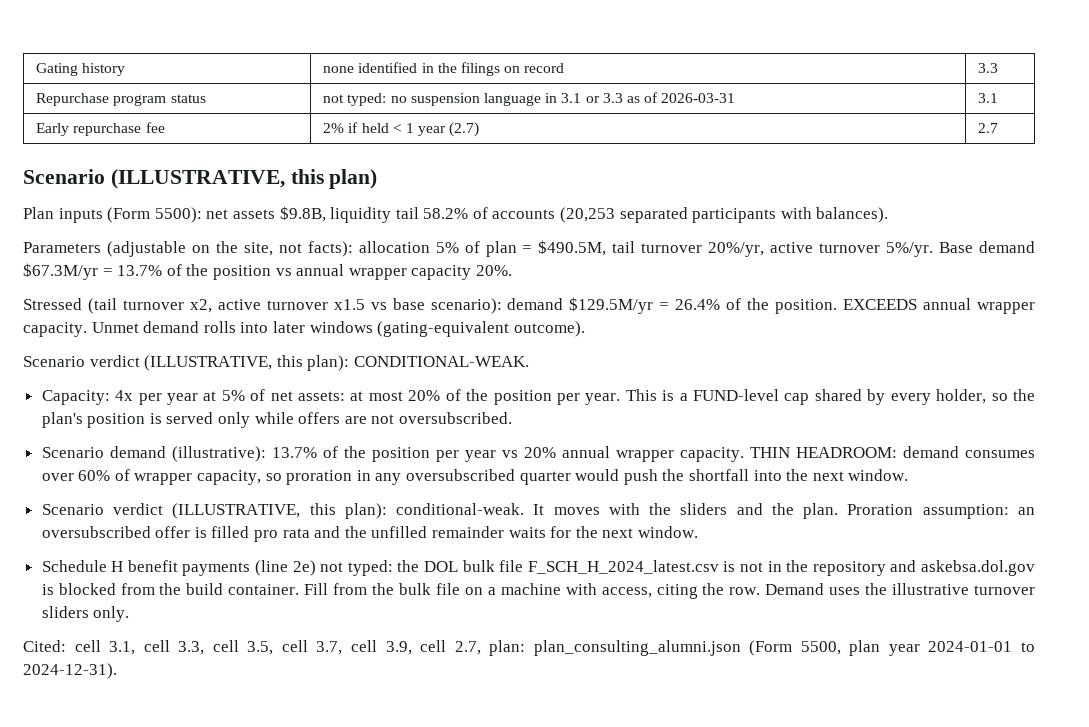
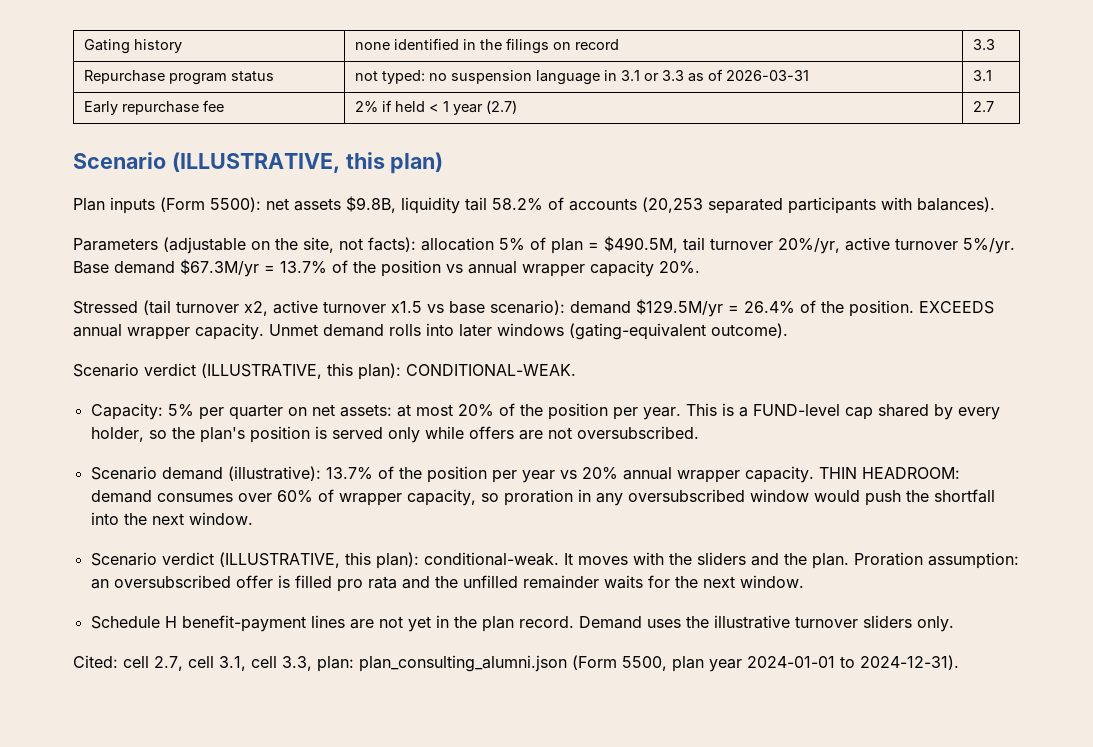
[115,389,266,405] 4x per year at 5% of -> [167,404,307,420] 5% per quarter on
[519,471,571,485] quarter -> [749,489,809,502] window
[127,560,1035,576] [41,583,761,599] benefit payments (line 2e) not typed: the DOL bulk file F_SCH_H_2024_latest.csv is not in the repository and askebsa.dol.gov is blocked from the build container. Fill from the bulk file on a machine with access, citing the row. -> [181,615,574,632] benefit-payment lines are not yet in the plan record.
(101, 646) none -> [154,656,214,671] 2.7, cell
[212,640,481,655] cell 3.5, cell 3.7, cell 3.9, cell 2.7, -> (312, 663) none

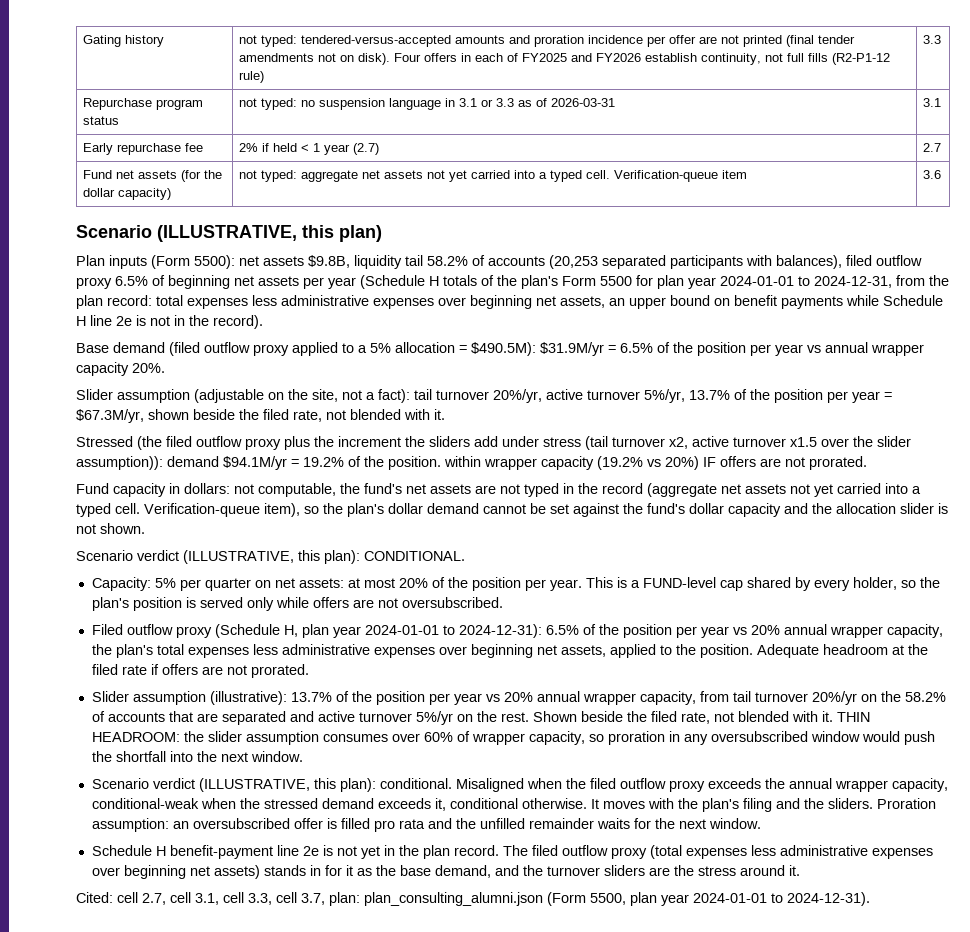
[354,38,619,54] none identified in the filings on record -> [239,35,856,47] [239,53,891,65] [239,71,265,83] not typed: tendered-versus-accepted amounts and proration incidence per offer are not printed (final tender amendments not on disk). Four offers in each of FY2025 and FY2026 establish continuity, not full fills (R2-P1-12 rule)
(994, 106) none -> [83,170,223,182] [83,188,172,200] [239,170,748,182] [923,170,942,179] // Fund net assets (for the dollar capacity) | not typed: aggregate net assets not yet carried into a typed cell. Verification-queue item | 3.6
[917,197,995,212] [73,236,1015,254] [73,259,441,277] balances). // Parameters (adjustable on the site, not facts): allocation 5% of plan = $490.5M, tail turnover 20%/yr, active turnover 5%/yr. Base demand $67.3M/yr = 13.7% of the position -> [776,255,922,269] [76,275,949,289] [76,295,943,309] [76,315,263,329] [76,342,803,356] balances), filed outflow proxy 6.5% of beginning net assets per year (Schedule H totals of the plan's Form 5500 for plan year 2024-01-01 to 2024-12-31, from the plan record: total expenses less administrative expenses over beginning net assets, an upper bound on benefit payments while Schedule H line 2e is not in the record). // Base demand (filed outflow proxy applied to a 5% allocation = $490.5M): $31.9M/yr = 6.5% of the position per year
[73,301,138,314] Stressed -> [76,389,892,403] [76,409,445,423] [76,436,581,450] Slider assumption (adjustable on the site, not a fact): tail turnover 20%/yr, active turnover 5%/yr, 13.7% of the position per year = $67.3M/yr, shown beside the filed rate, not blended with it. // Stressed (the filed outflow proxy plus the increment the sliders add under stress
[427,299,994,317] [73,323,788,340] [73,363,576,380] vs base scenario): demand $129.5M/yr = 26.4% of the position. EXCEEDS annual wrapper capacity. Unmet demand rolls into later windows (gating-equivalent outcome). // Scenario verdict (ILLUSTRATIVE, this plan): CONDITIONAL-WEAK. -> [821,436,911,447] [76,456,867,470] [76,483,921,497] [76,503,948,517] [76,523,145,534] [76,550,465,564] over the slider assumption)): demand $94.1M/yr = 19.2% of the position. within wrapper capacity (19.2% vs 20%) IF offers are not prorated. // Fund capacity in dollars: not computable, the fund's net assets are not typed in the record (aggregate net assets not yet carried into a typed cell. Verification-queue item), so the plan's dollar demand cannot be set against the fund's dollar capacity and the allocation slider is not shown. // Scenario verdict (ILLUSTRATIVE, this plan): CONDITIONAL.
[90,466,223,480] Scenario demand -> [91,624,943,638] [91,644,928,658] [91,664,309,678] [91,691,206,705] Filed outflow proxy (Schedule H, plan year 2024-01-01 to 2024-12-31): 6.5% of the position per year vs 20% annual wrapper capacity, the plan's total expenses less administrative expenses over beginning net assets, applied to the position. Adequate headroom at the filed rate if offers are not prorated. // Slider assumption
[744,466,960,483] [90,490,152,503] capacity. THIN HEADROOM: demand -> [639,691,946,705] [91,711,870,725] [91,731,319,745] capacity, from tail turnover 20%/yr on the 58.2% of accounts that are separated and active turnover 5%/yr on the rest. Shown beside the filed rate, not blended with it. THIN HEADROOM: the slider assumption
[423,552,559,566] conditional-weak. -> [379,778,948,792] [91,798,587,811] conditional. Misaligned when the filed outflow proxy exceeds the annual wrapper capacity, conditional-weak when the stressed demand exceeds it, conditional otherwise.
[696,552,849,569] sliders and the plan. -> [701,798,873,812] plan's filing and the sliders.
[310,615,374,629] lines are -> [276,845,333,856] line 2e is
[578,615,954,632] Demand uses the illustrative turnover sliders only. -> [502,845,933,859] [91,865,800,879] The filed outflow proxy (total expenses less administrative expenses over beginning net assets) stands in for it as the base demand, and the turnover sliders are the stress around it.
(312, 663) none -> [276,892,325,905] cell 3.7,

